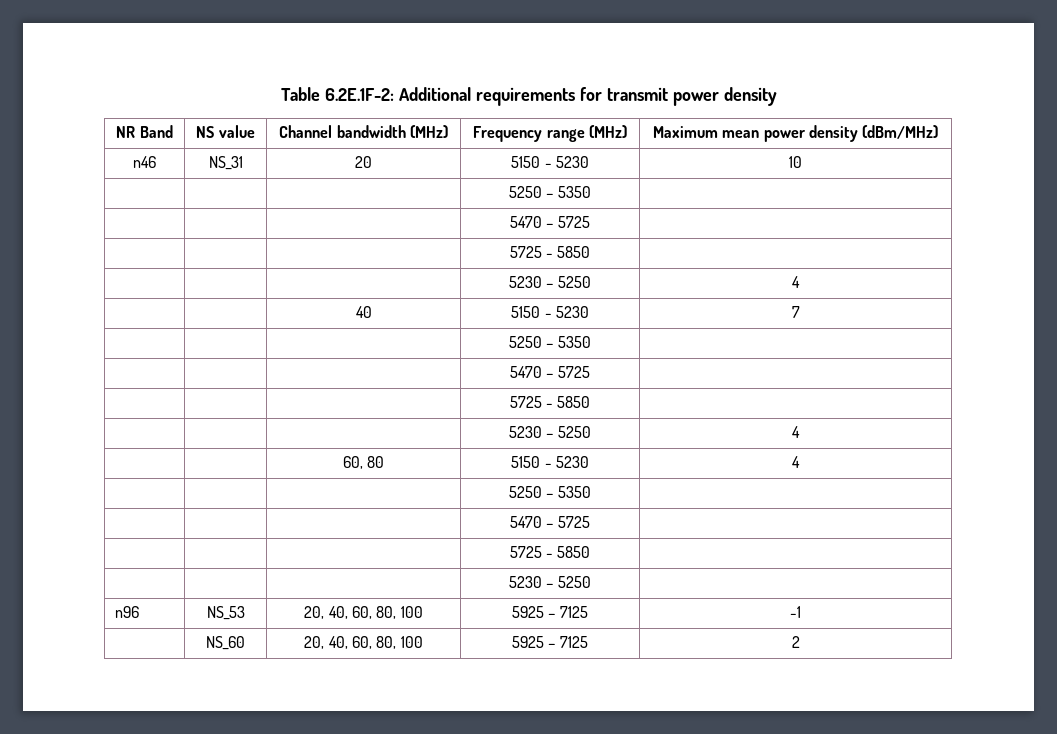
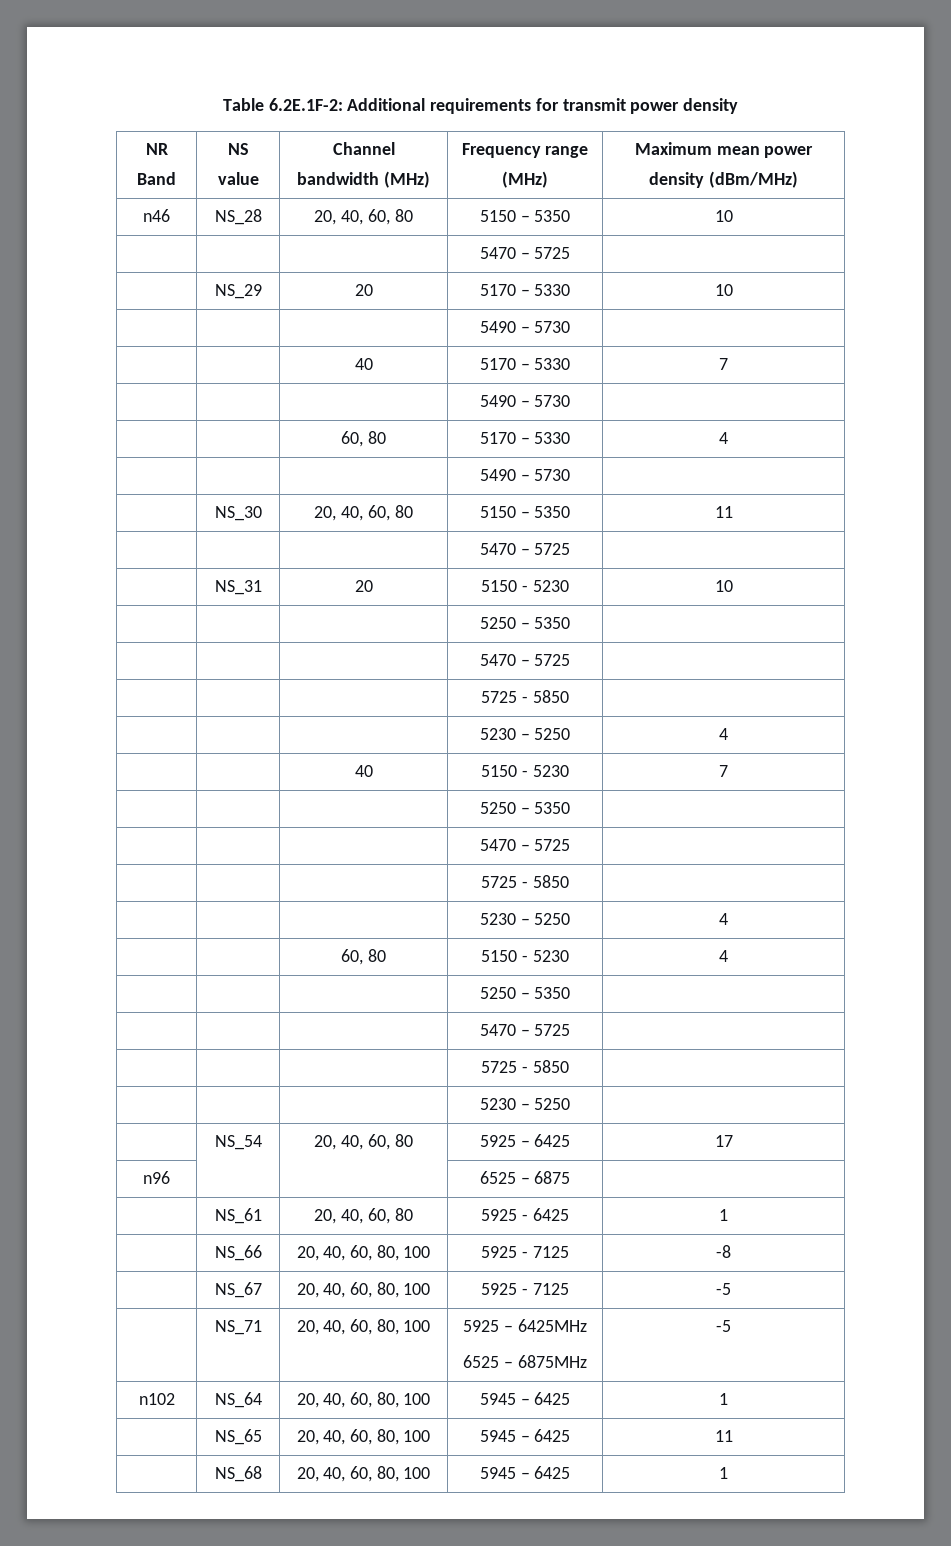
(156, 162) none -> [214,209,262,225] [314,209,413,225] [479,210,571,222] [714,210,733,222] [479,247,571,259] [214,284,262,299] [354,284,373,296] [479,284,571,296] [714,284,733,296] [479,321,571,333] [354,358,373,370] [479,358,571,370] [719,358,728,370] [479,395,571,407] [341,431,386,447] [479,432,571,444] [719,432,728,444] [479,469,571,481] [214,506,262,521] [314,505,413,521] [479,506,571,518] [714,506,733,518] [479,543,571,555] | NS_28 | 20, 40, 60, 80 | 5150 – 5350 | 10 // | | | 5470 – 5725 | // | NS_29 | 20 | 5170 – 5330 | 10 // | | | 5490 – 5730 | // | | 40 | 5170 – 5330 | 7 // | | | 5490 – 5730 | // | | 60, 80 | 5170 – 5330 | 4 // | | | 5490 – 5730 | // | NS_30 | 20, 40, 60, 80 | 5150 – 5350 | 11 // | | | 5470 – 5725 | //
[114,606,139,618] [206,606,245,620] [304,606,423,619] [511,606,589,618] [790,606,801,618] [206,636,245,650] [304,636,423,649] [511,636,589,648] [791,636,800,648] n96 | NS_53 | 20, 40, 60, 80, 100 | 5925 – 7125 | -1 // | NS_60 | 20, 40, 60, 80, 100 | 5925 – 7125 | 2 -> [214,1135,262,1150] [314,1134,413,1150] [479,1134,571,1147] [714,1135,733,1147] [143,1171,170,1184] [479,1171,571,1184] [214,1208,262,1224] [314,1208,413,1224] [481,1208,569,1221] [719,1209,728,1221] [214,1245,262,1261] [296,1245,431,1261] [481,1246,569,1258] [716,1245,731,1258] [214,1282,262,1298] [296,1282,431,1298] [481,1283,569,1295] [716,1283,731,1295] [214,1320,262,1335] [296,1319,431,1335] [463,1319,587,1332] [463,1355,587,1368] [716,1320,731,1332] [138,1393,175,1405] [214,1392,262,1408] [296,1392,431,1408] [479,1392,571,1405] [719,1393,728,1405] [214,1429,262,1445] [296,1429,431,1445] [479,1429,571,1442] [714,1430,733,1442] [214,1466,262,1482] [296,1466,431,1482] [479,1466,571,1479] [719,1467,728,1479] | NS_54 | 20, 40, 60, 80 | 5925 – 6425 | 17 // n96 | | | 6525 – 6875 | // | NS_61 | 20, 40, 60, 80 | 5925 - 6425 | 1 // | NS_66 | 20, 40, 60, 80, 100 | 5925 - 7125 | -8 // | NS_67 | 20, 40, 60, 80, 100 | 5925 - 7125 | -5 // | NS_71 | 20, 40, 60, 80, 100 | 5925 – 6425MHz // 6525 – 6875MHz | -5 // n102 | NS_64 | 20, 40, 60, 80, 100 | 5945 – 6425 | 1 // | NS_65 | 20, 40, 60, 80, 100 | 5945 – 6425 | 11 // | NS_68 | 20, 40, 60, 80, 100 | 5945 – 6425 | 1

